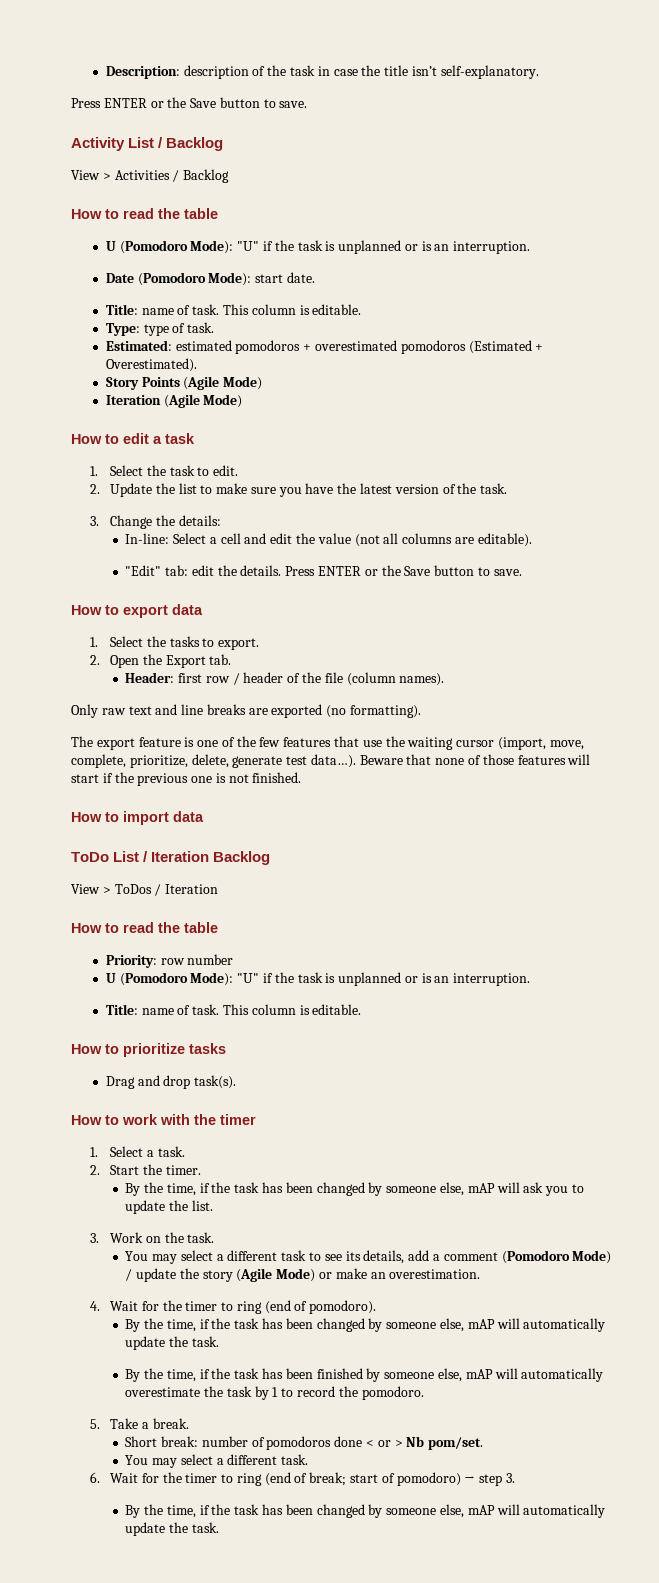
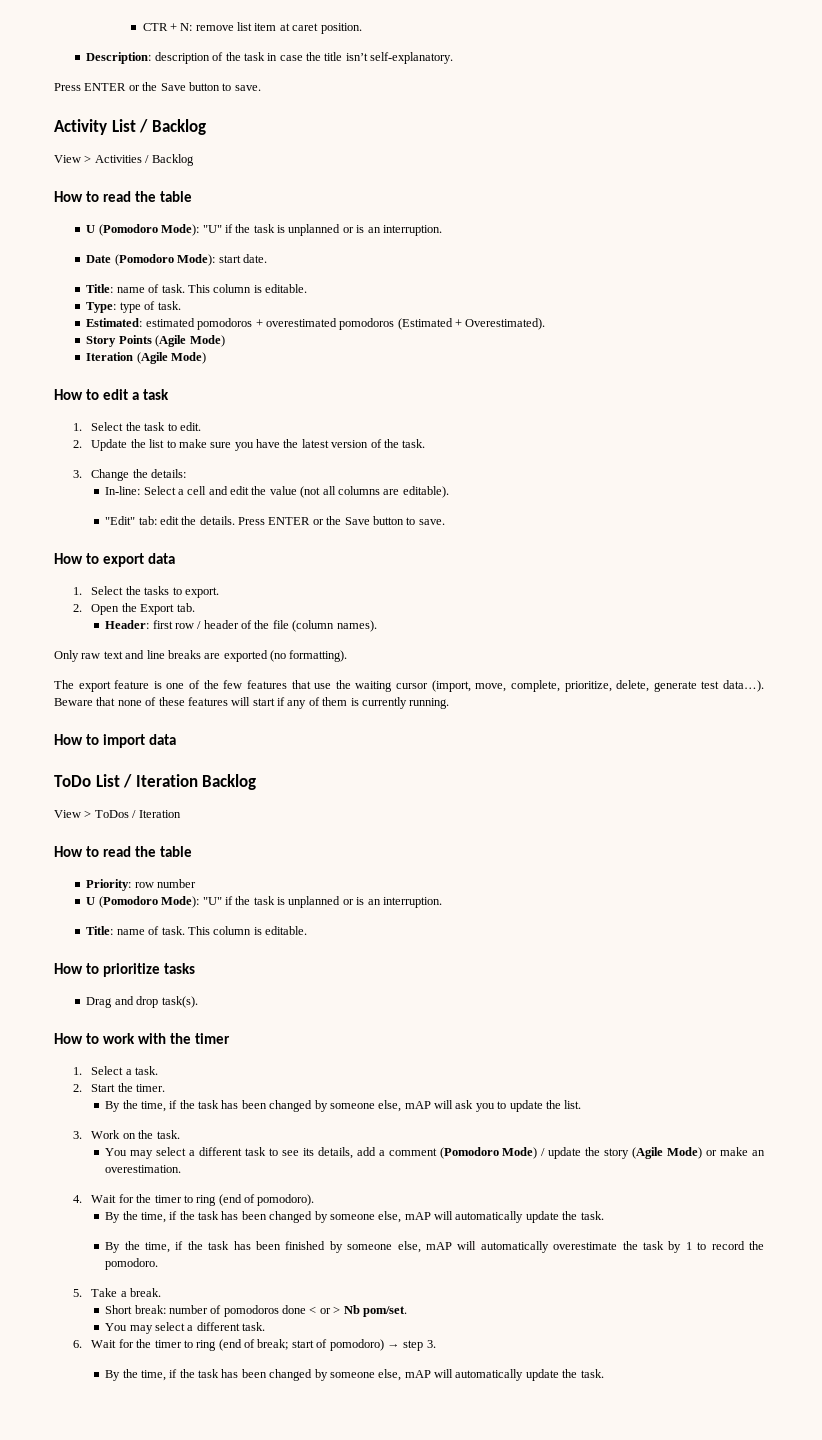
(105, 72) none -> [142,22,362,34] CTR + N: remove list item at caret position. //
[482,754,514,765] those -> [158,697,185,706] these
[114,772,302,786] the previous one is not finished. -> [287,697,450,709] any of them is currently running.

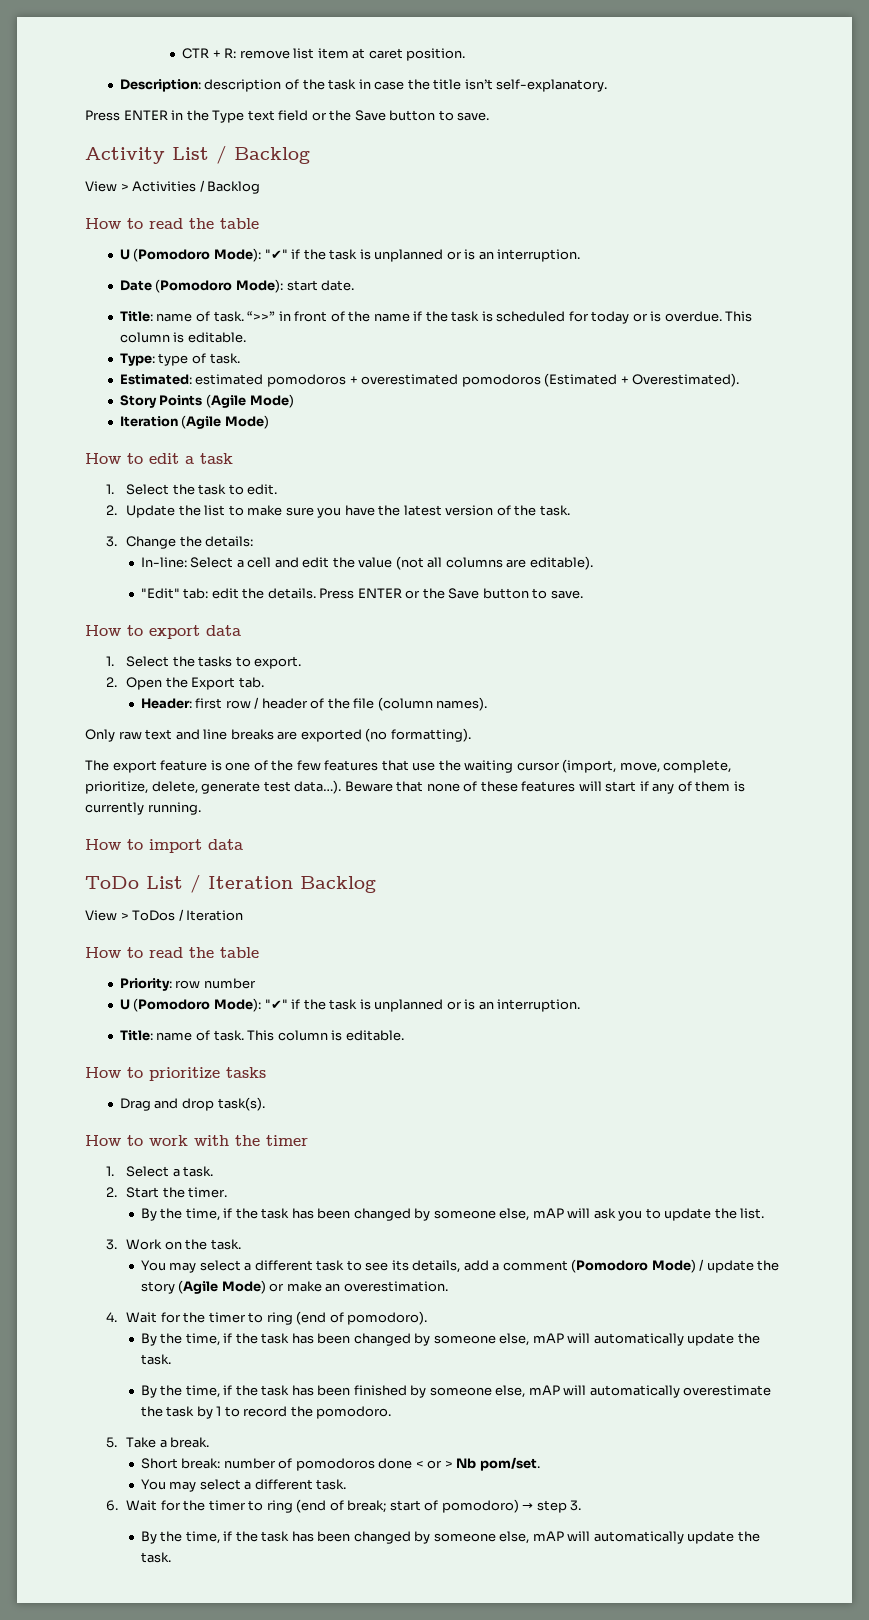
[180,23,193,31] N: -> [224,48,237,58] R:
(127, 87) none -> [171,110,309,123] in the Type text field
[202,225,222,233] "U" -> [264,249,288,259] "✔"
(185, 288) none -> [247,311,722,324] “>>” in front of the name if the task is scheduled for today or is overdue.
[202,897,222,905] "U" -> [264,999,288,1009] "✔"

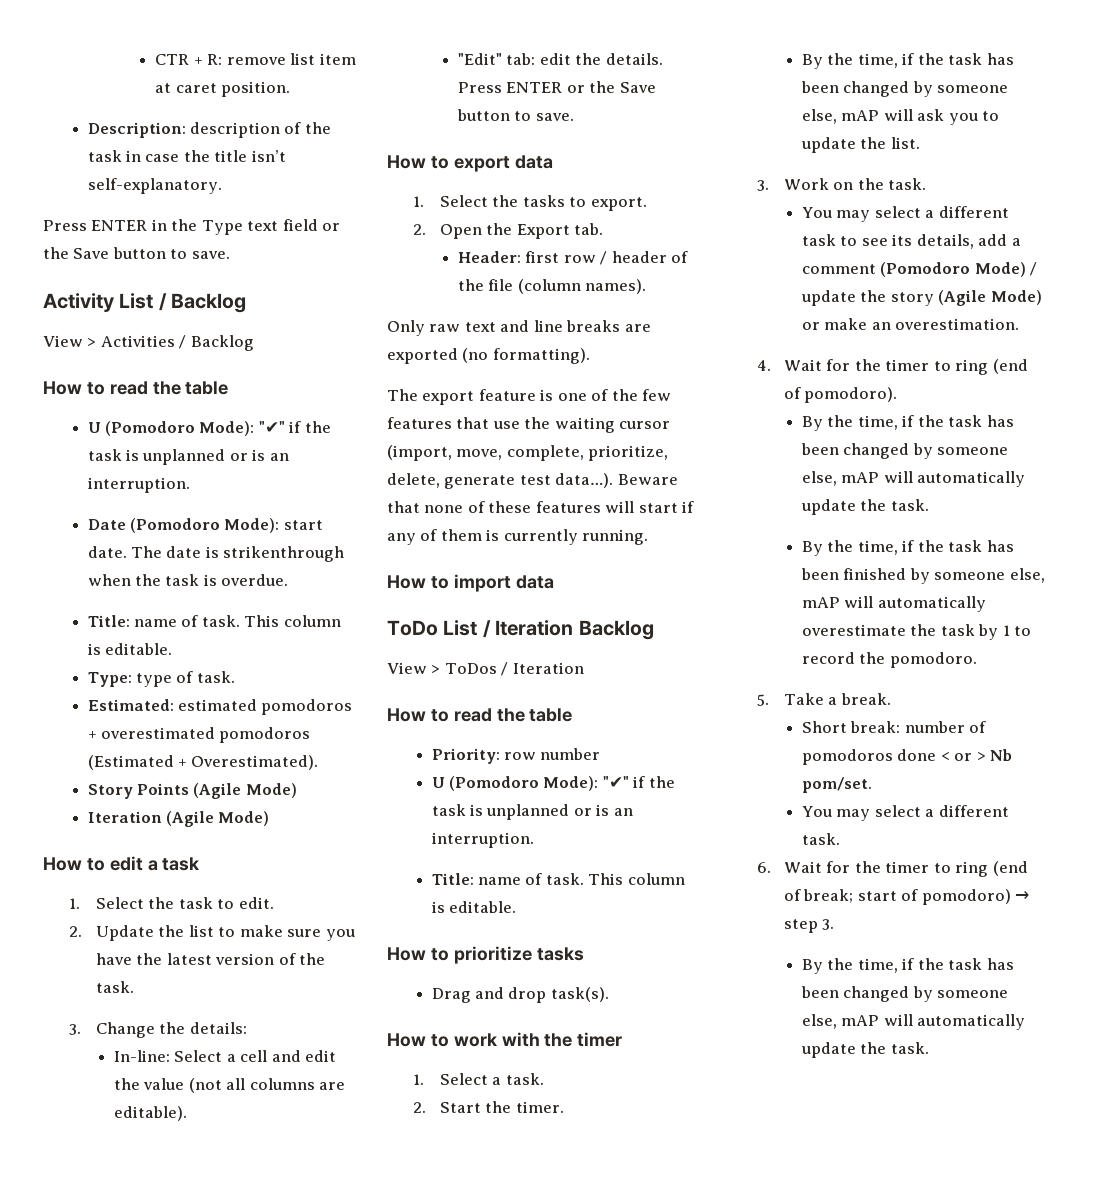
[119,311,722,324] // Title: name of task. “>>” in front of the name if the task is scheduled for today or is overdue. -> [131,546,345,562] [87,574,289,586] [87,615,240,627] The date is strikenthrough when the task is overdue. // Title: name of task.

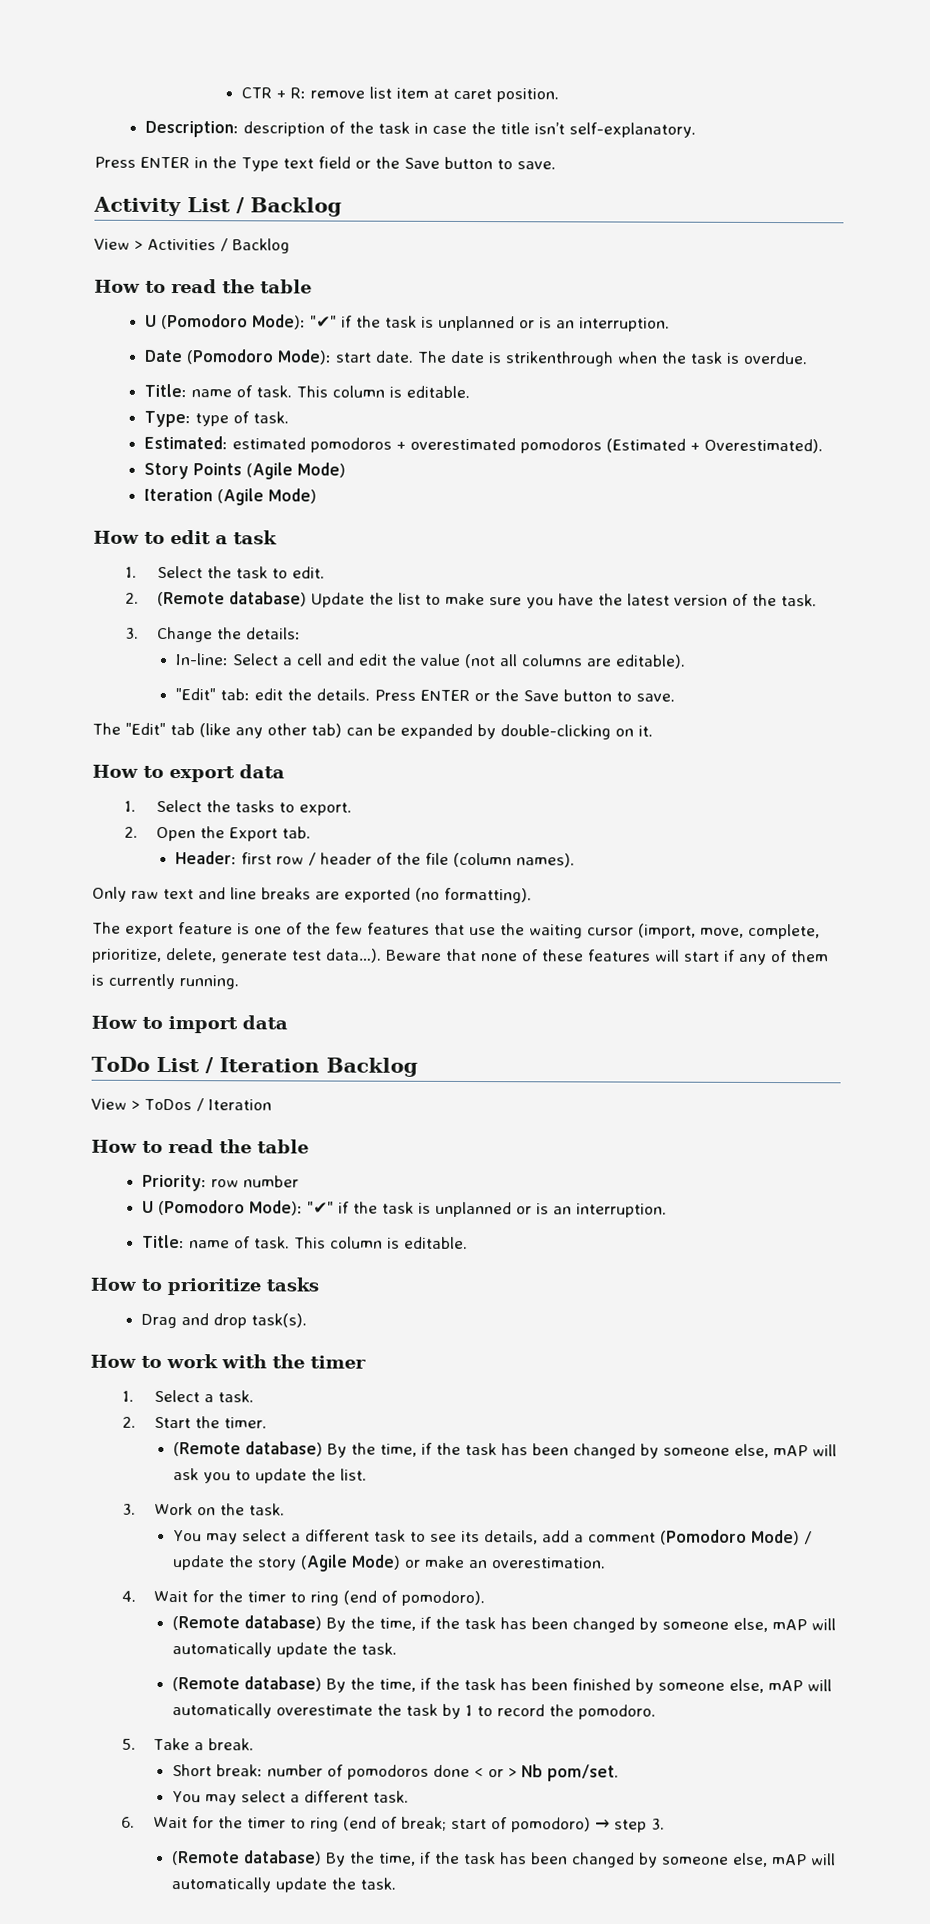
(83, 931) none -> [157,591,308,607] (Remote database)
(574, 117) none -> [92,722,653,740] // The "Edit" tab (like any other tab) can be expanded by double-clicking on it.
(564, 1107) none -> [172,1441,323,1457] (Remote database)
(898, 395) none -> [171,1615,322,1631] (Remote database)
(929, 505) none -> [171,1676,322,1692] (Remote database)
(835, 924) none -> [171,1850,322,1866] (Remote database)

